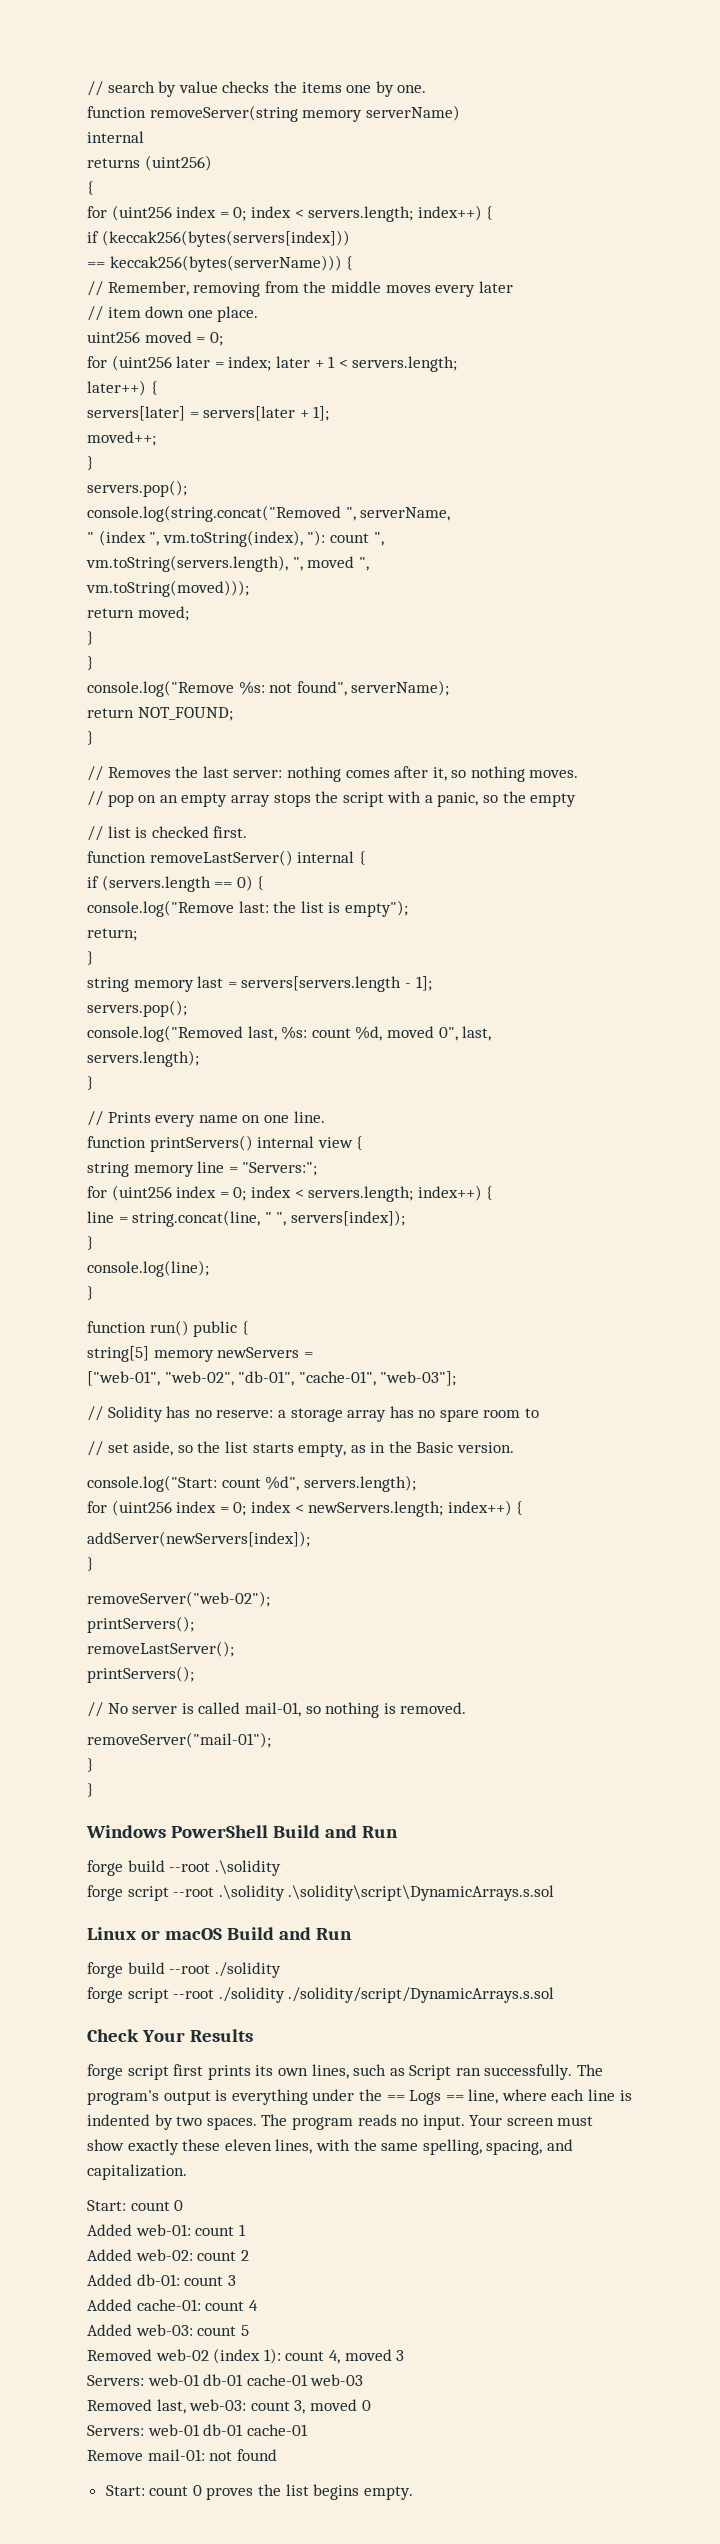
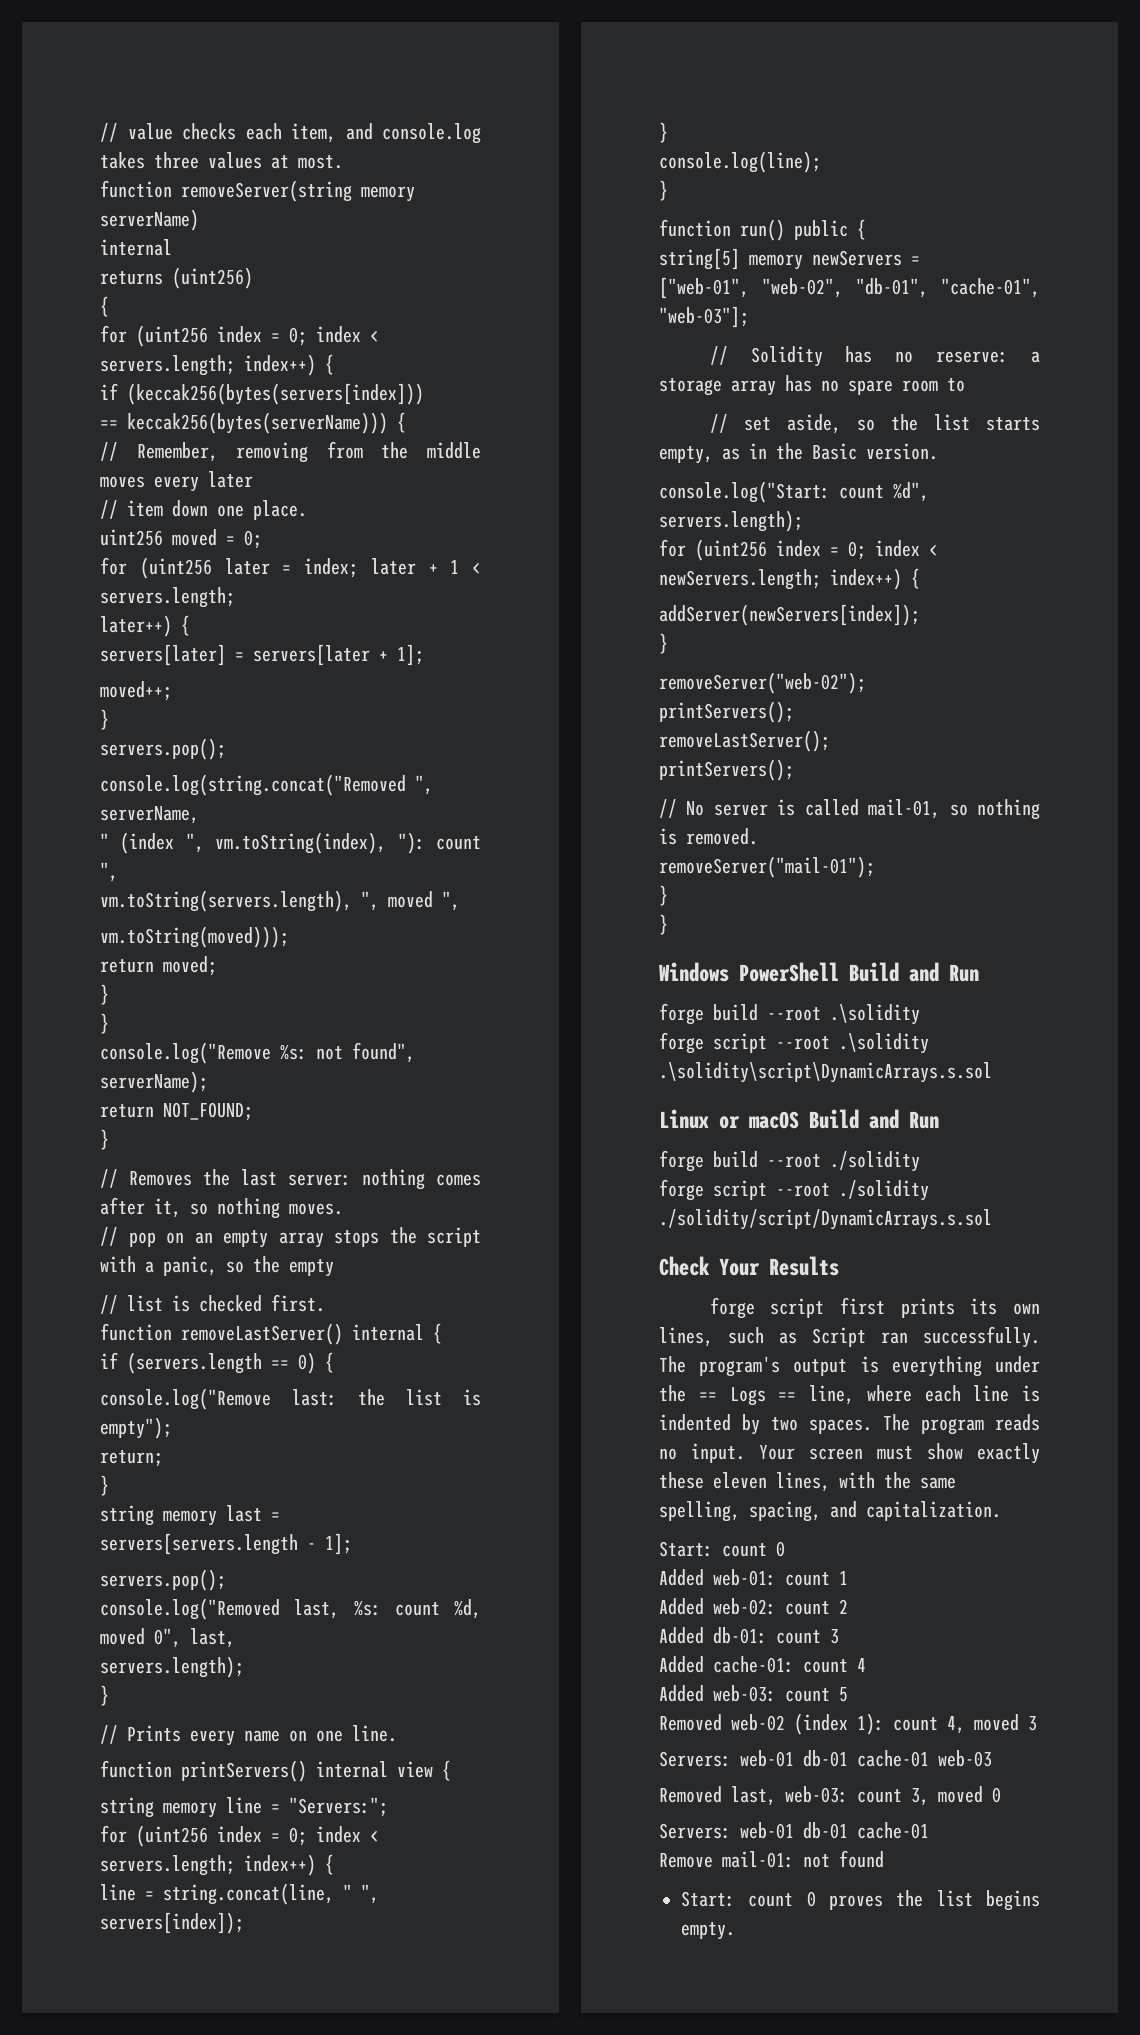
[87,81,427,97] // search by value checks the items one by one. -> [100,123,481,144] [100,152,343,169] // value checks each item, and console.log takes three values at most.

